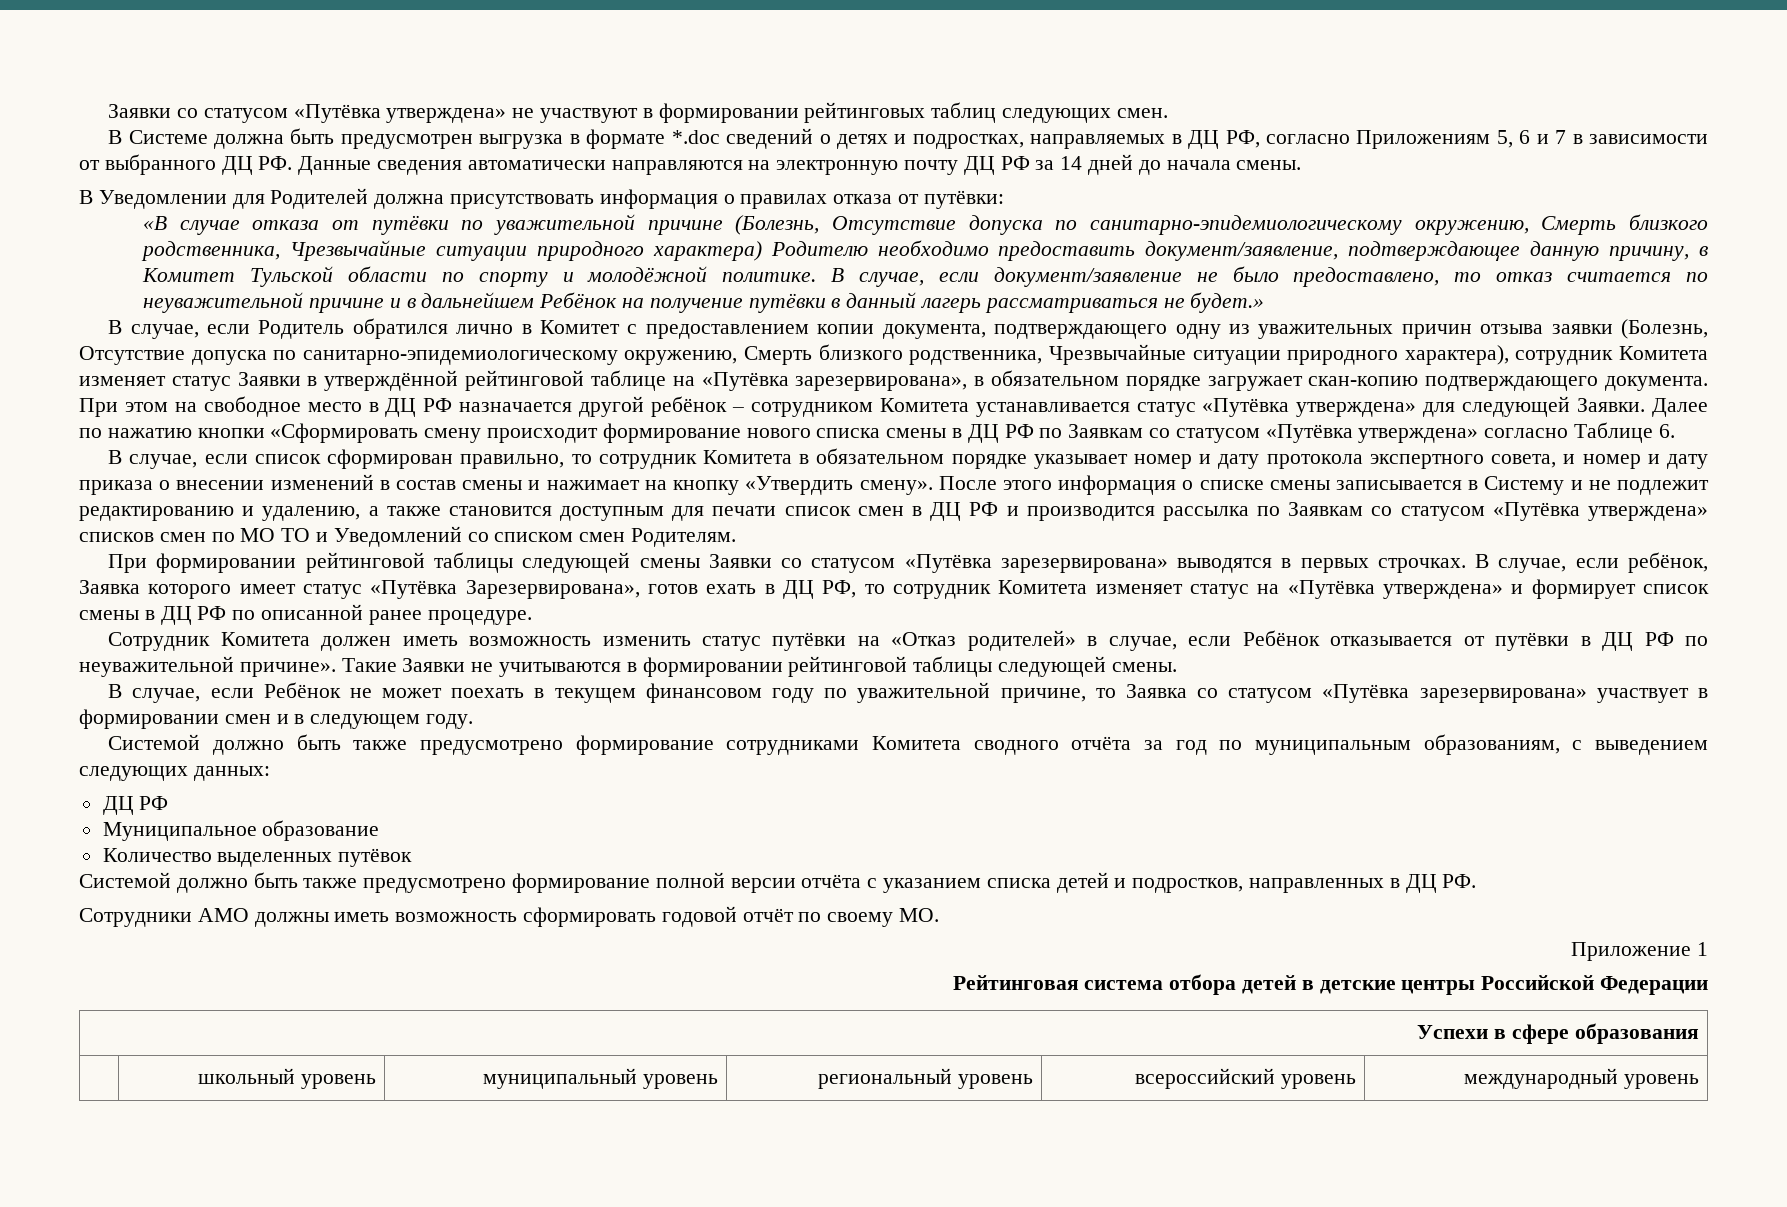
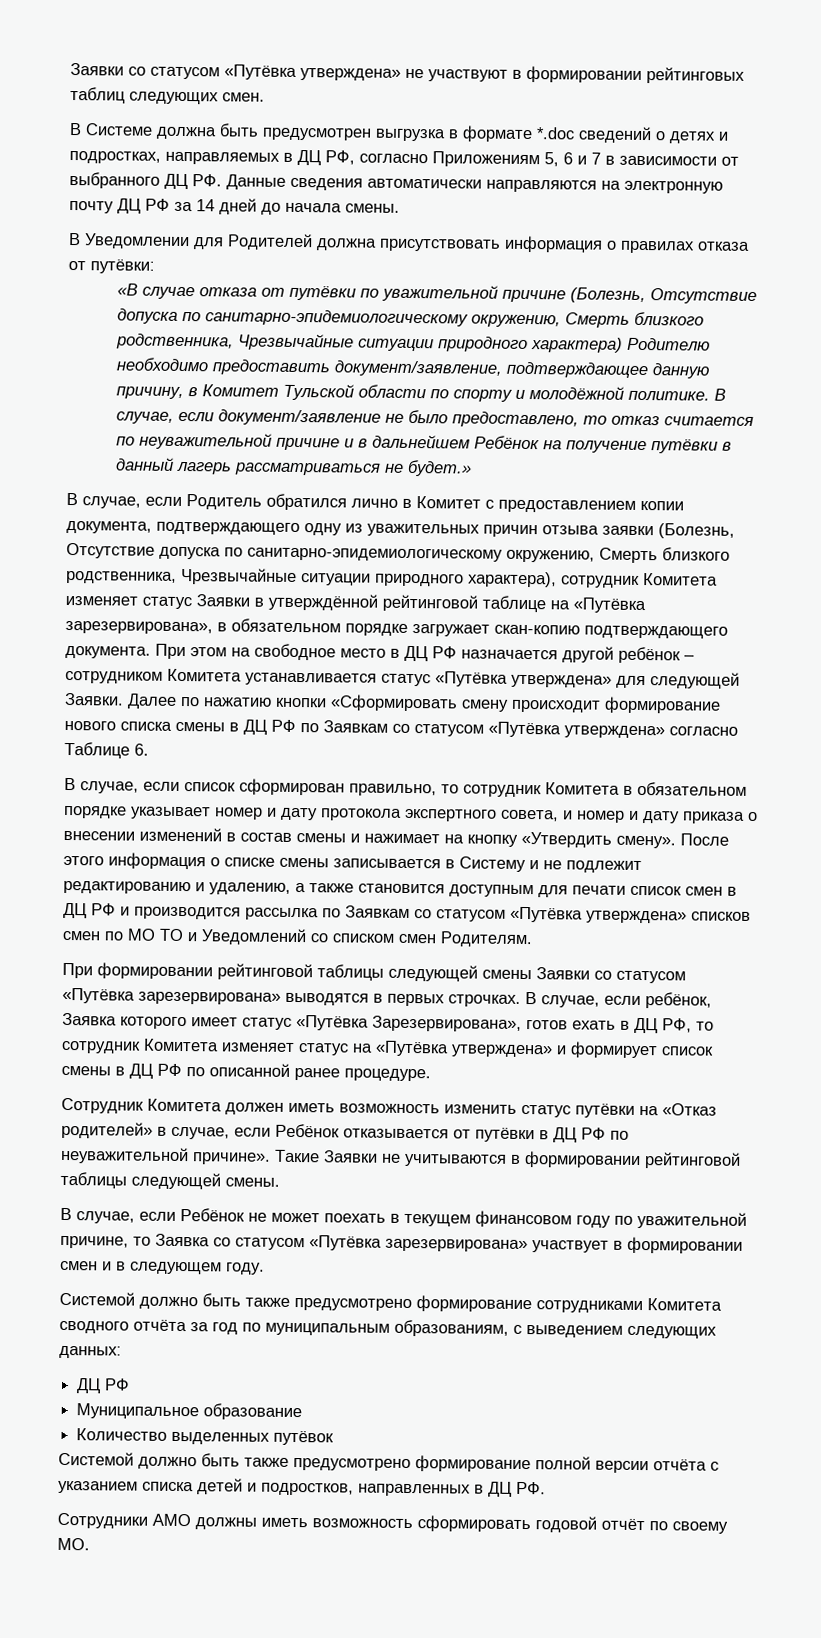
[1571,942,1708,961] [952,974,1709,995] [1417,1023,1699,1044] [197,1068,376,1089] [482,1068,718,1089] [817,1068,1033,1089] [1134,1068,1356,1089] [1463,1068,1699,1089] // Приложение 1 // Рейтинговая система отбора детей в детские центры Российской Федерации // Успехи в сфере образования // | школьный уровень | муниципальный уровень | региональный уровень | всероссийский уровень | международный уровень -> (90, 1544) none

